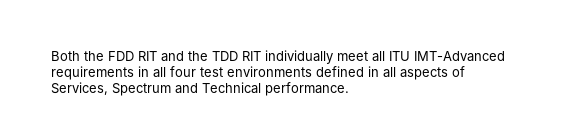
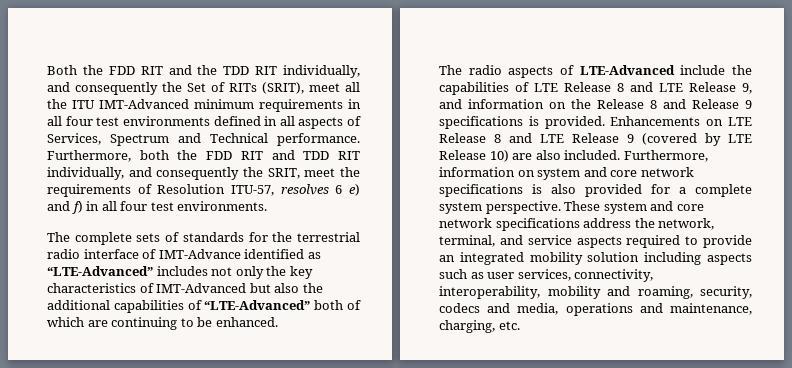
[265,50,333,64] individually -> [283,65,360,78] [47,82,304,95] individually, and consequently the Set of RITs (SRIT),
(385, 56) none -> [47,99,67,109] the
(505, 56) none -> [194,99,254,109] minimum
(349, 89) none -> [47,150,361,162] [47,167,360,180] [47,184,360,197] [47,201,268,214] [47,232,361,245] [47,249,321,259] [47,266,313,279] [47,283,323,293] [47,300,362,313] [47,317,278,330] [439,65,752,78] [439,82,752,95] [439,99,752,109] [439,116,752,129] [439,133,752,146] [439,150,708,162] [439,167,694,180] [439,184,752,197] [439,201,704,214] [439,218,715,231] [439,235,752,248] [439,252,752,265] [439,269,654,282] [439,286,752,299] [439,303,752,316] [439,320,520,333] Furthermore, both the FDD RIT and TDD RIT individually, and consequently the SRIT, meet the requirements of Resolution ITU-57, resolves 6 e) and f) in all four test environments. // The complete sets of standards for the terrestrial radio interface of IMT-Advance identified as “LTE-Advanced” includes not only the key characteristics of IMT-Advanced but also the additional capabilities of “LTE-Advanced” both of which are continuing to be enhanced. // The radio aspects of LTE-Advanced include the capabilities of LTE Release 8 and LTE Release 9, and information on the Release 8 and Release 9 specifications is provided. Enhancements on LTE Release 8 and LTE Release 9 (covered by LTE Release 10) are also included. Furthermore, information on system and core network specifications is also provided for a complete system perspective. These system and core network specifications address the network, terminal, and service aspects required to provide an integrated mobility solution including aspects such as user services, connectivity, interoperability, mobility and roaming, security, codecs and media, operations and maintenance, charging, etc.

